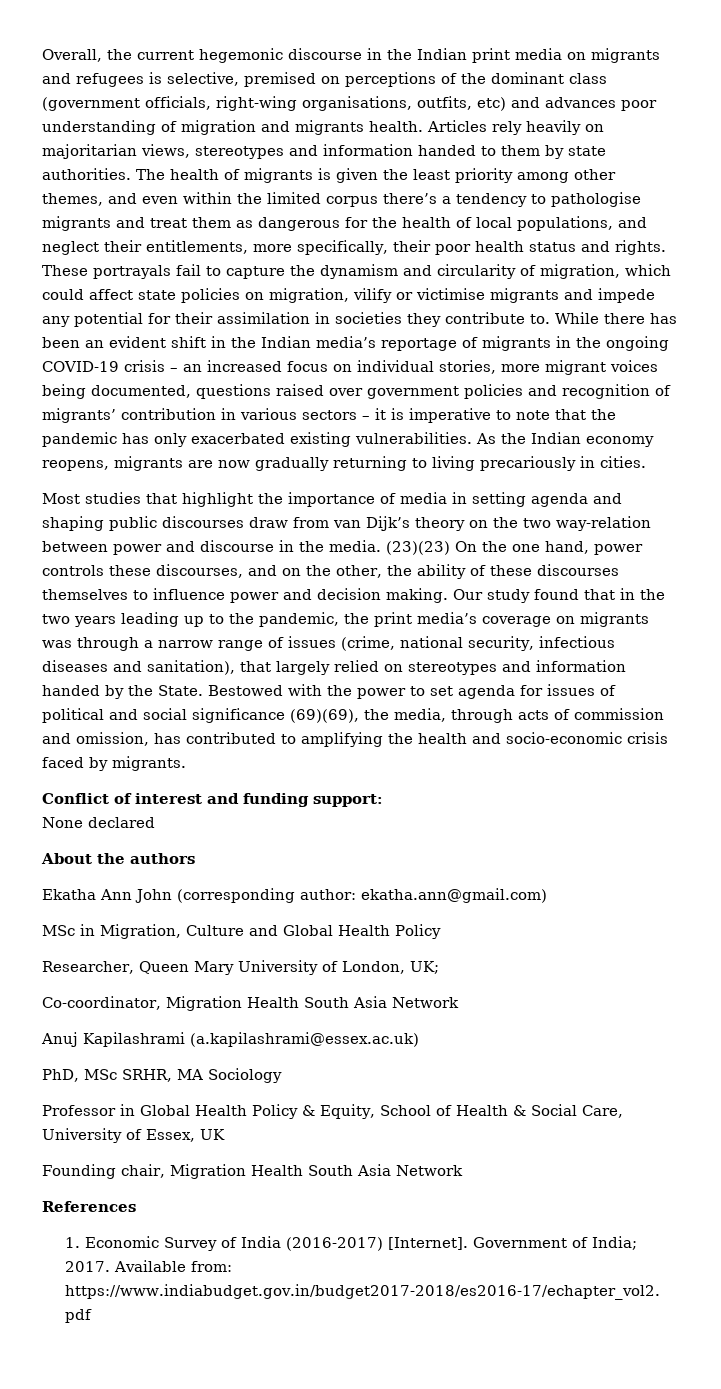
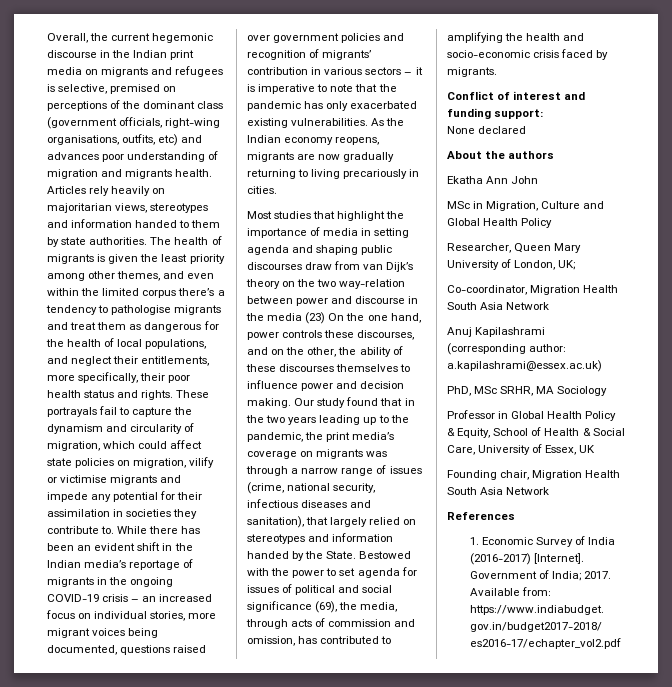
[329,540,450,555] media. (23)(23) -> [267,312,326,324] media (23)
[290,709,359,723] (69)(69), -> [315,601,338,613] (69),
[177,888,547,903] (corresponding author: ekatha.ann@gmail.com) -> (539, 180) none
[190,1032,419,1047] (a.kapilashrami@essex.ac.uk) -> [447,343,567,355] [447,360,602,372] (corresponding author: a.kapilashrami@essex.ac.uk)

